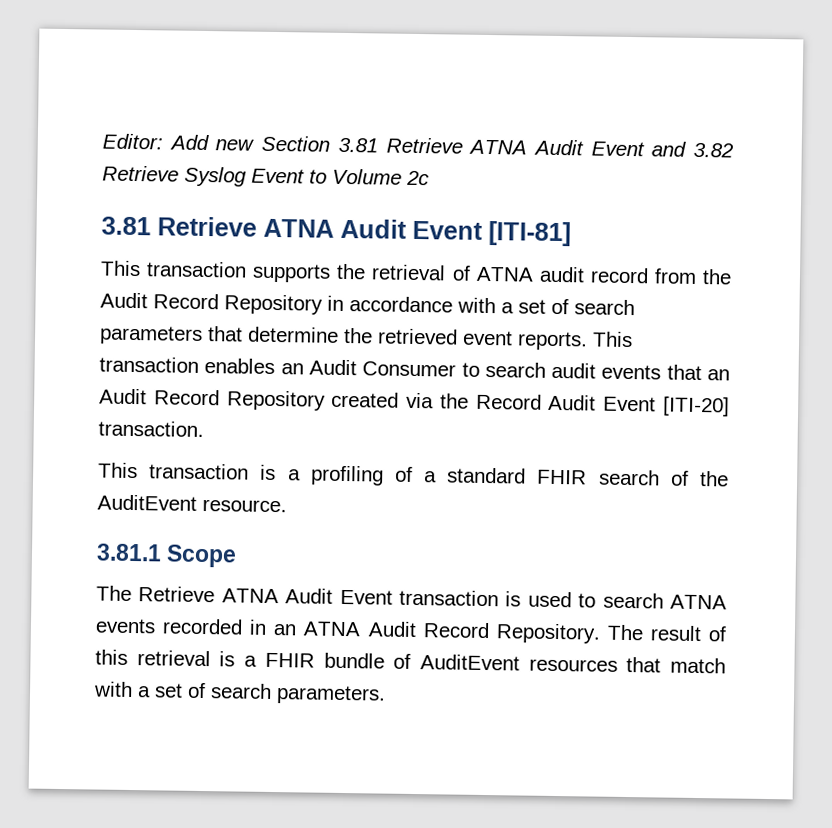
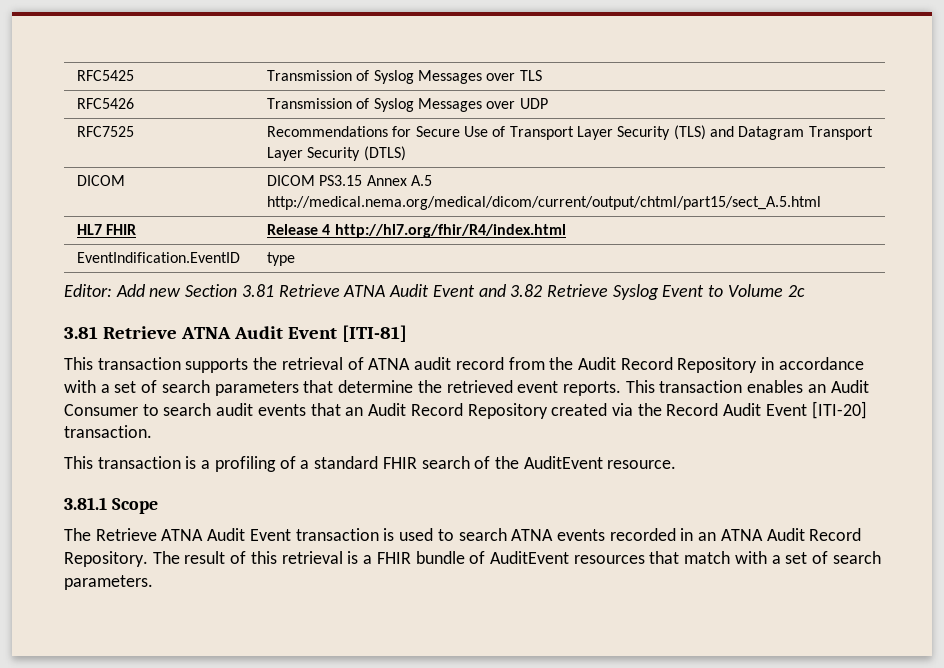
(102, 141) none -> [77,70,135,81] [267,70,542,84] [77,98,135,109] [267,98,548,112] [77,126,135,137] [267,125,873,140] [267,146,406,161] [77,175,126,186] [267,175,433,186] [267,196,822,210] [77,224,137,235] [267,224,566,238] [77,252,241,263] [267,252,296,266] RFC5425 | Transmission of Syslog Messages over TLS // RFC5426 | Transmission of Syslog Messages over UDP // RFC7525 | Recommendations for Secure Use of Transport Layer Security (TLS) and Datagram Transport Layer Security (DTLS) // DICOM | DICOM PS3.15 Annex A.5 http://medical.nema.org/medical/dicom/current/output/chtml/part15/sect_A.5.html // HL7 FHIR | Release 4 http://hl7.org/fhir/R4/index.html // EventIndification.EventID | type //

